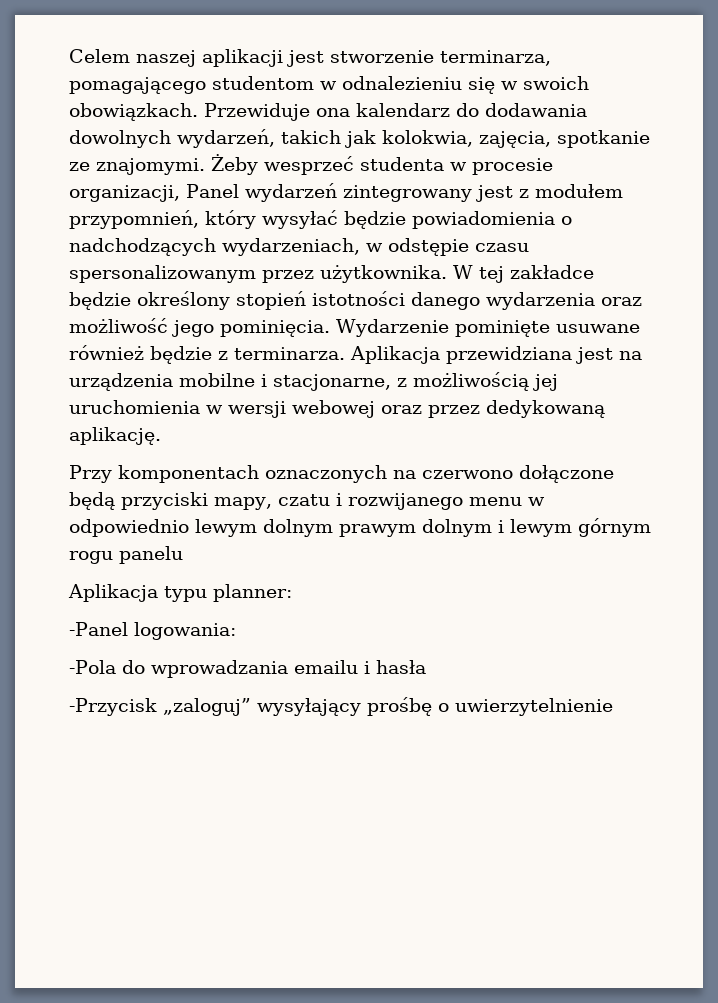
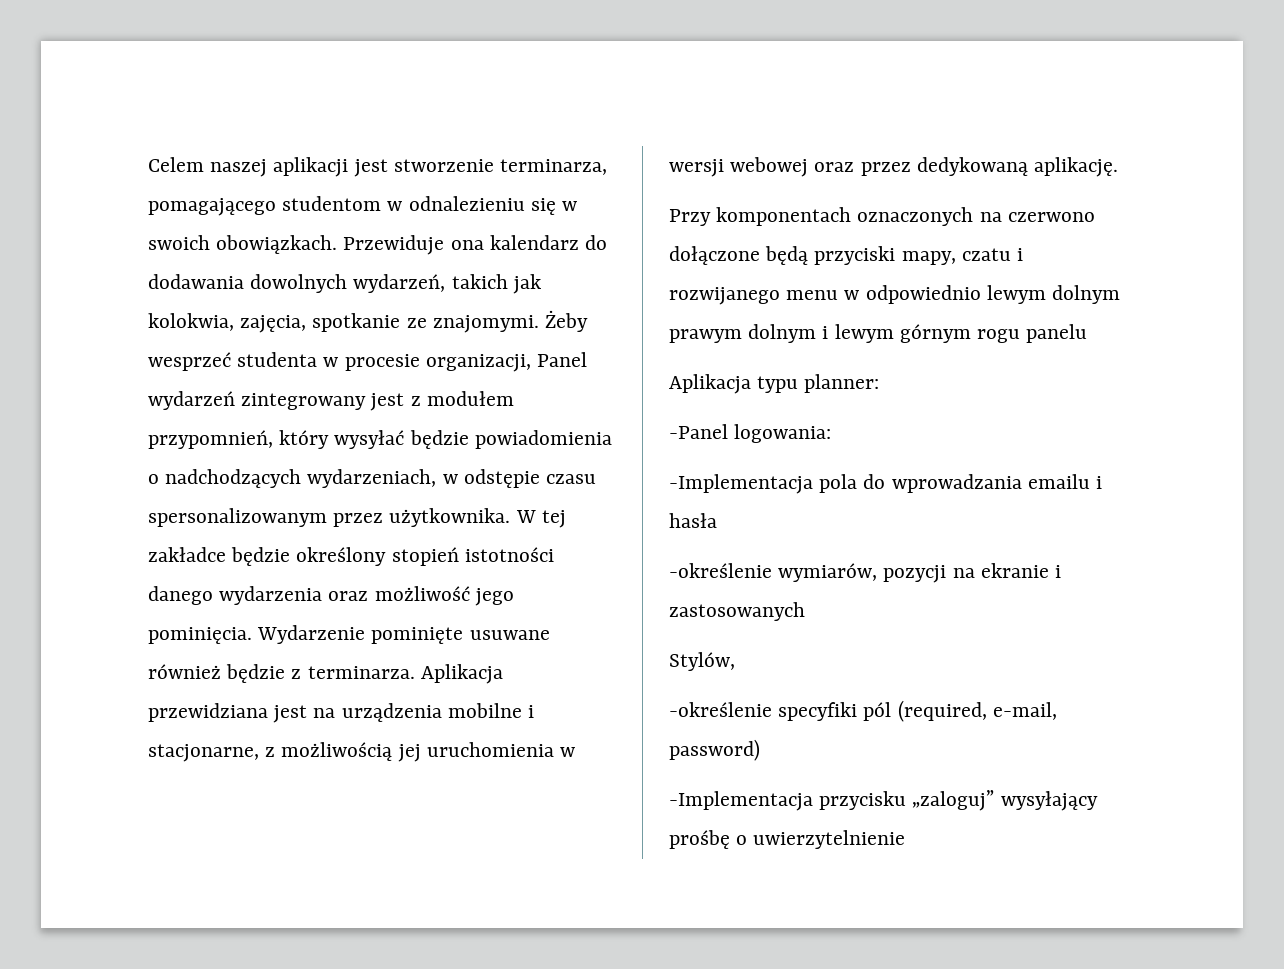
[69,660,116,674] -Pola -> [669,474,858,494] -Implementacja pola
[69,698,157,716] -Przycisk -> [669,563,1062,583] [669,602,805,621] [669,652,735,671] [669,700,1057,722] [669,739,760,761] [669,791,907,811] -określenie wymiarów, pozycji na ekranie i zastosowanych // Stylów, // -określenie specyfiki pól (required, e-mail, password) // -Implementacja przycisku

